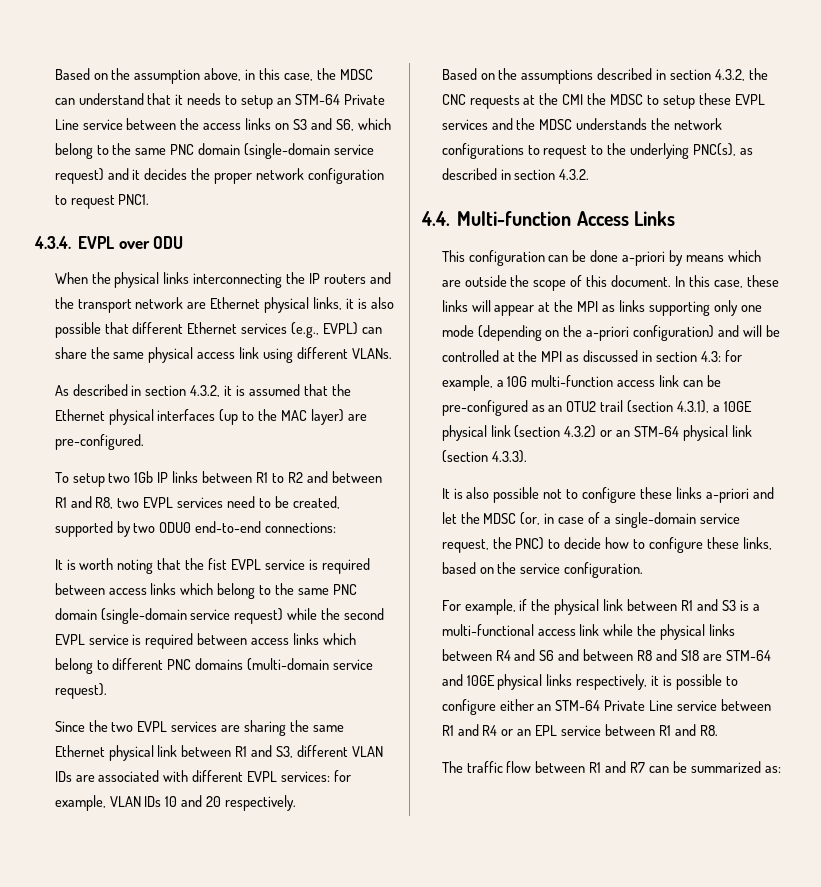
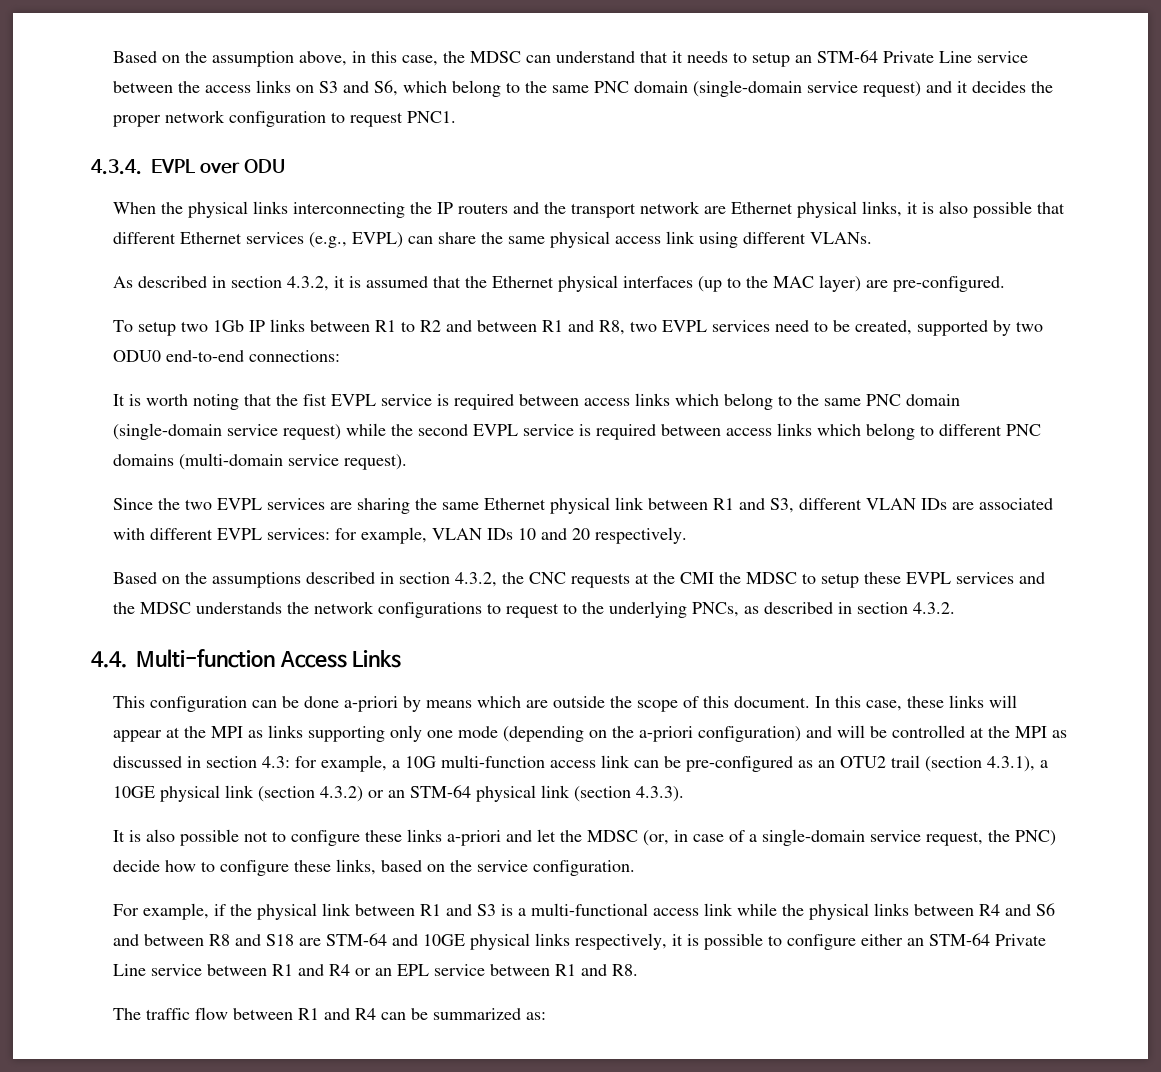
[693,143,737,156] PNC(s), -> [692,602,740,617] PNCs,
[548,539,561,549] to -> (1057, 838) none
[630,762,646,773] R7 -> [355,1008,377,1020] R4

